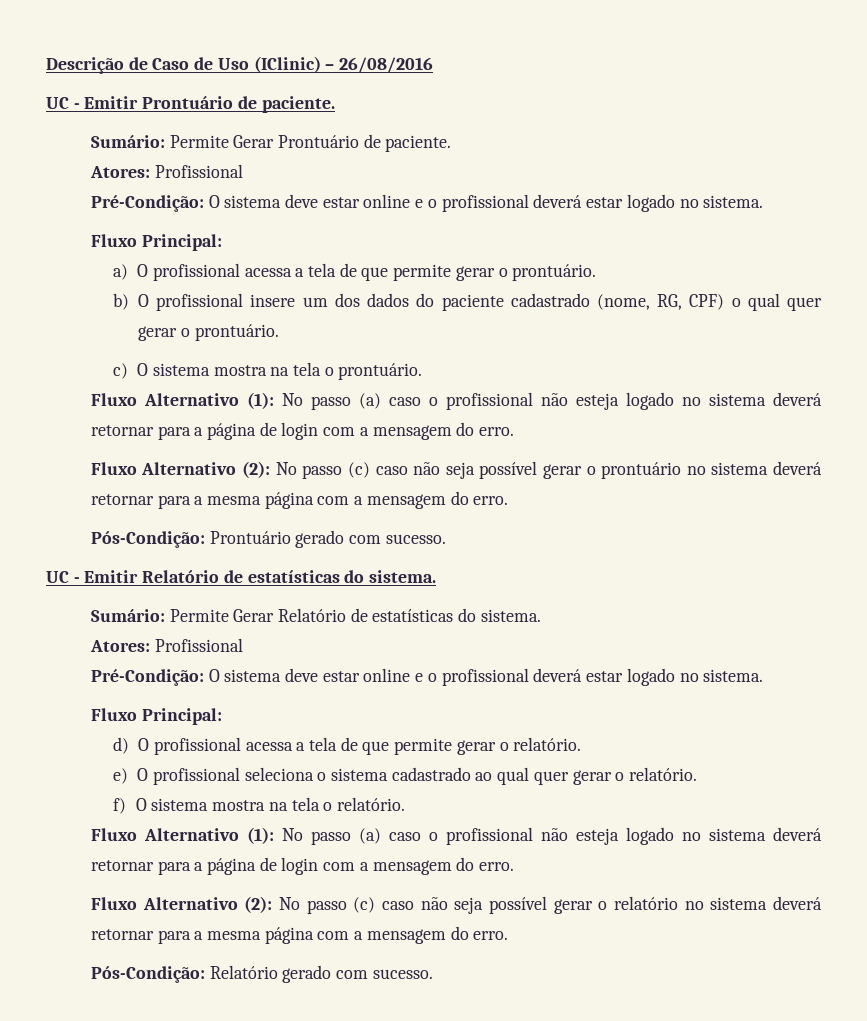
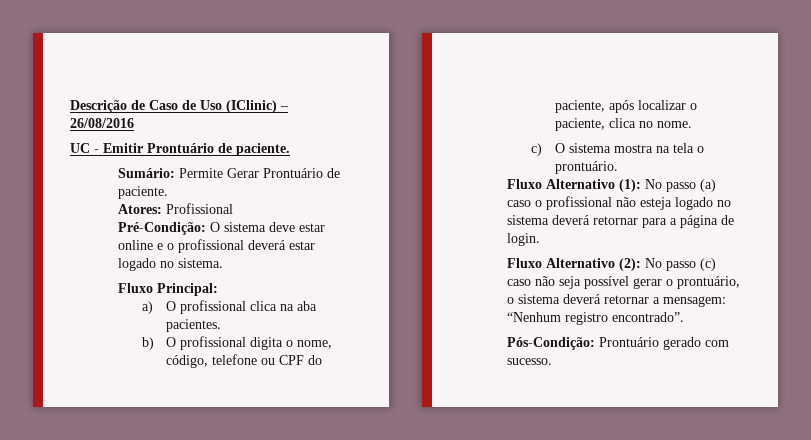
[244,263,597,281] [113,293,822,311] [138,324,279,341] acessa a tela de que permite gerar o prontuário. // b) O profissional insere um dos dados do paciente cadastrado (nome, RG, CPF) o qual quer gerar o prontuário. -> [249,301,317,311] [165,319,221,332] [141,336,332,350] [165,354,322,368] [554,100,697,113] [554,118,692,131] clica na aba pacientes. // b) O profissional digita o nome, código, telefone ou CPF do paciente, após localizar o paciente, clica no nome.
[281,422,515,440] login com a mensagem do erro. -> [506,233,540,246] login.
[601,461,823,479] [90,491,509,509] prontuário no sistema deverá retornar para a mesma página com a mensagem do erro. -> [676,276,740,289] [506,294,726,307] [506,312,684,325] prontuário, o sistema deverá retornar a mensagem: “Nenhum registro encontrado”.
[46,570,437,583] [90,608,541,622] [89,638,243,652] [90,668,764,686] [90,708,222,725] [113,737,582,755] [113,767,698,785] [113,797,406,814] [90,827,822,845] [90,857,515,875] [90,896,822,914] [90,926,509,944] [90,965,433,983] // UC - Emitir Relatório de estatísticas do sistema. // Sumário: Permite Gerar Relatório de estatísticas do sistema. // Atores: Profissional // Pré-Condição: O sistema deve estar online e o profissional deverá estar logado no sistema. // Fluxo Principal: // d) O profissional acessa a tela de que permite gerar o relatório. // e) O profissional seleciona o sistema cadastrado ao qual quer gerar o relatório. // f) O sistema mostra na tela o relatório. // Fluxo Alternativo (1): No passo (a) caso o profissional não esteja logado no sistema deverá retornar para a página de login com a mensagem do erro. // Fluxo Alternativo (2): No passo (c) caso não seja possível gerar o relatório no sistema deverá retornar para a mesma página com a mensagem do erro. // Pós-Condição: Relatório gerado com sucesso. -> (552, 361) none

